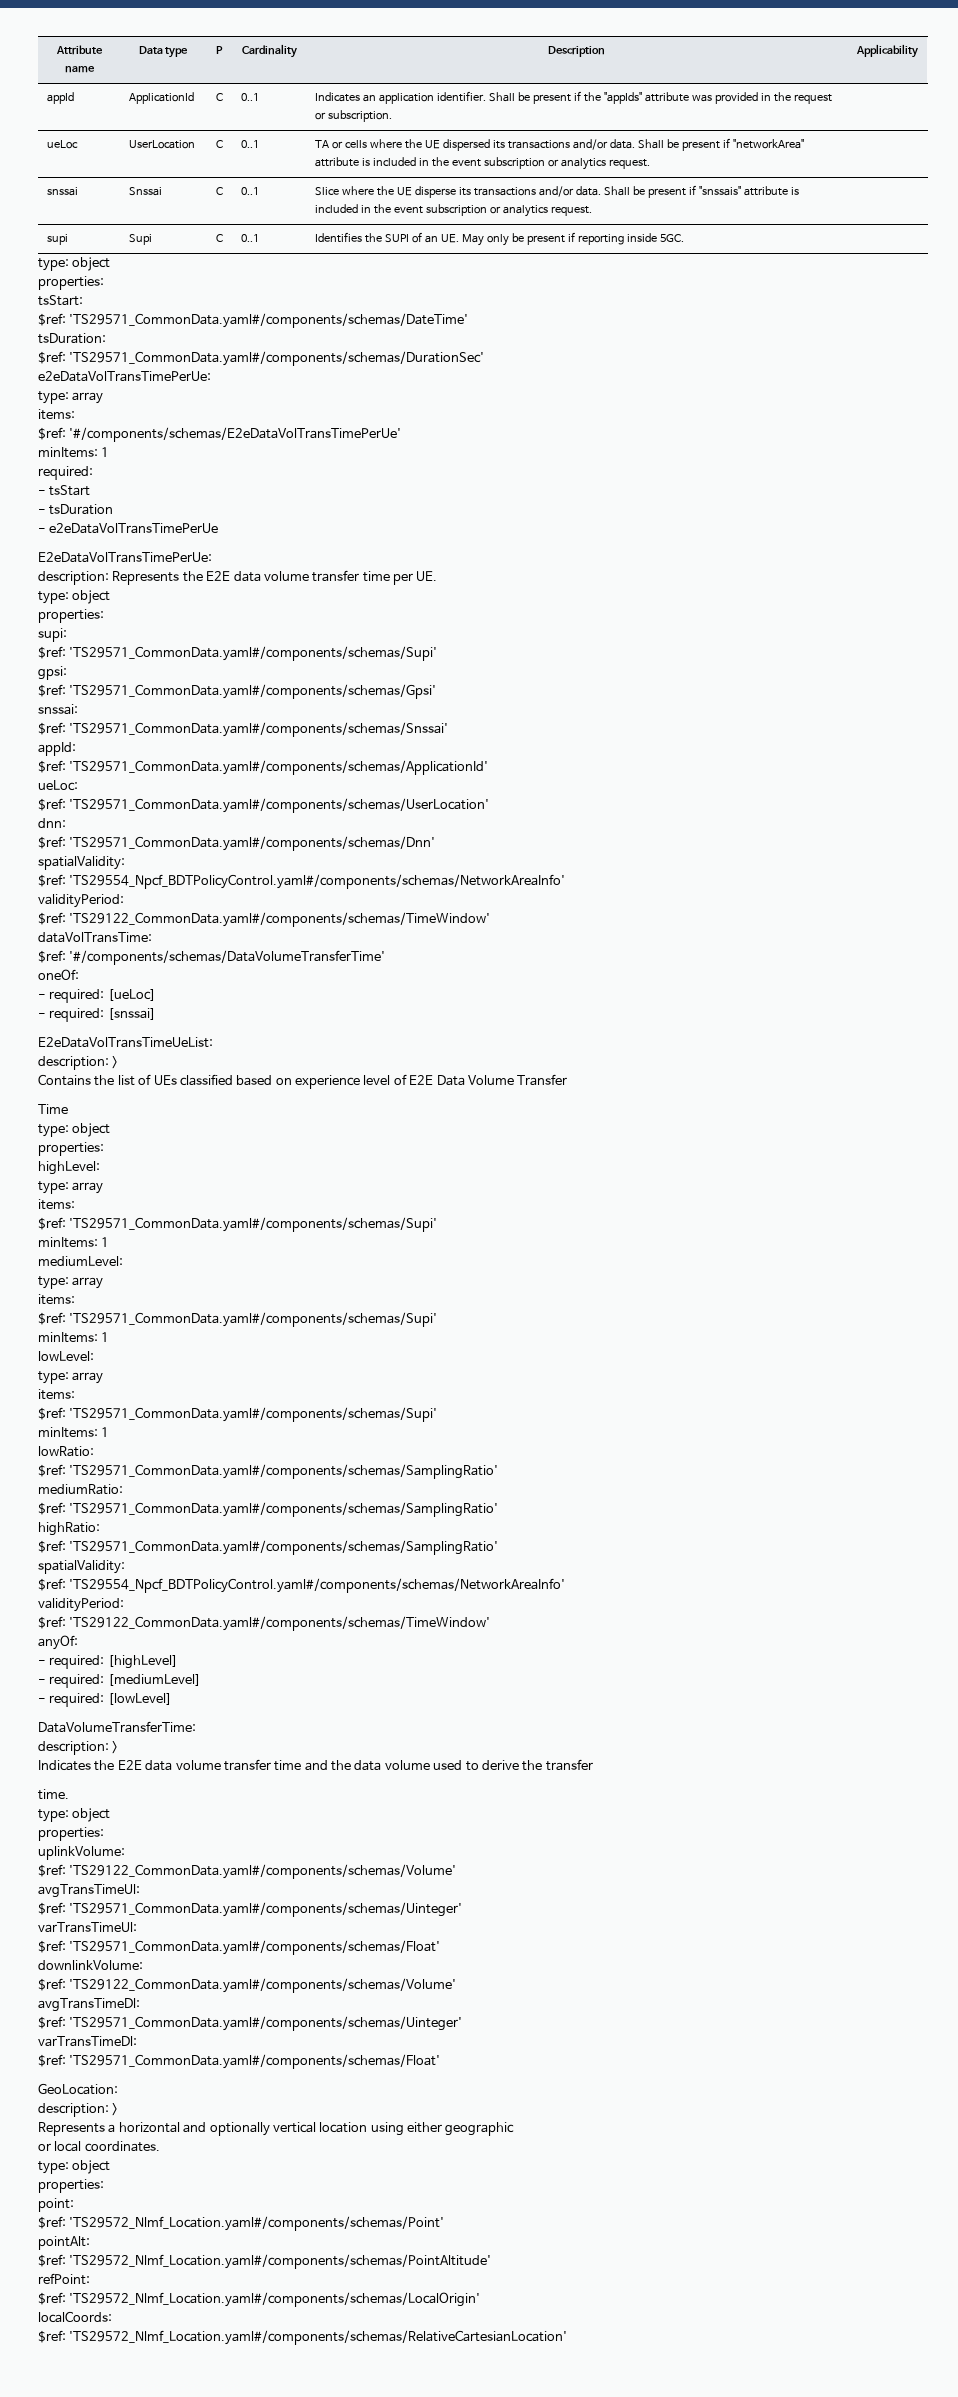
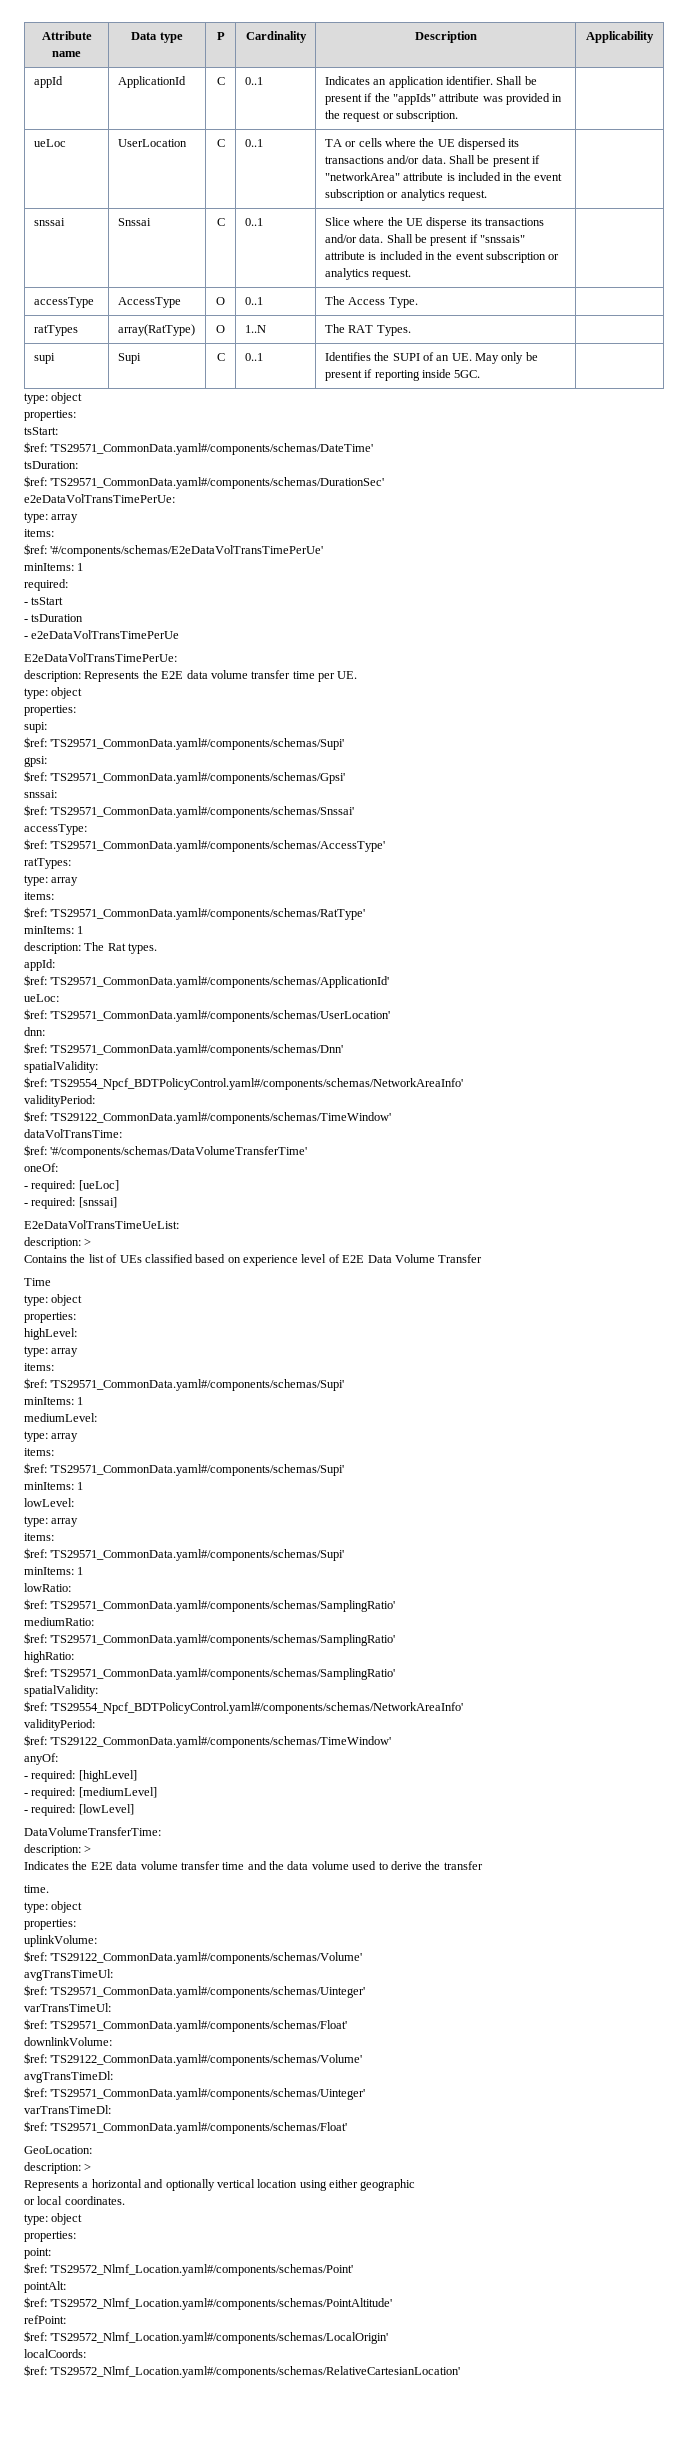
(592, 211) none -> [33,297,94,308] [117,297,181,308] [216,297,225,305] [244,297,263,305] [324,296,418,308] [33,325,78,336] [117,324,195,336] [216,325,225,333] [244,325,266,333] [324,324,411,336] // accessType | AccessType | O | 0..1 | The Access Type. | // ratTypes | array(RatType) | O | 1..N | The RAT Types. |
(449, 729) none -> [24,824,87,835] [24,839,386,852] [24,858,71,869] [24,875,79,886] [24,892,54,900] [24,907,366,920] [24,926,84,934] [24,942,158,954] // accessType: // $ref: 'TS29571_CommonData.yaml#/components/schemas/AccessType' // ratTypes: // type: array // items: // $ref: 'TS29571_CommonData.yaml#/components/schemas/RatType' // minItems: 1 // description: The Rat types.

